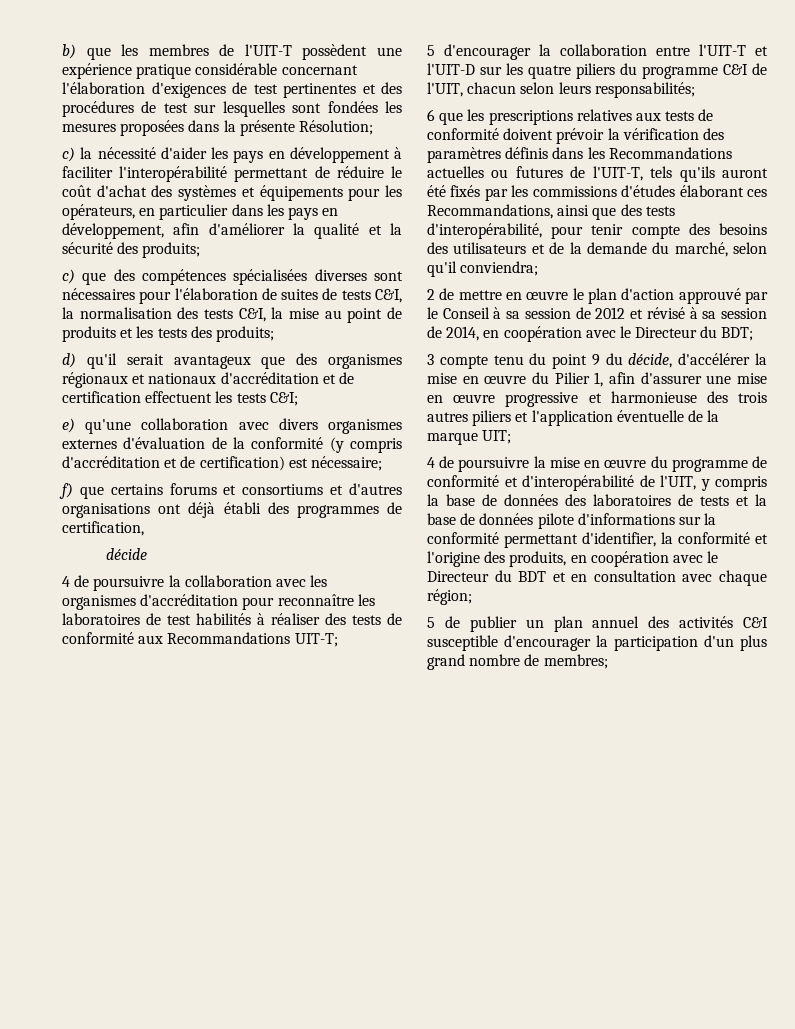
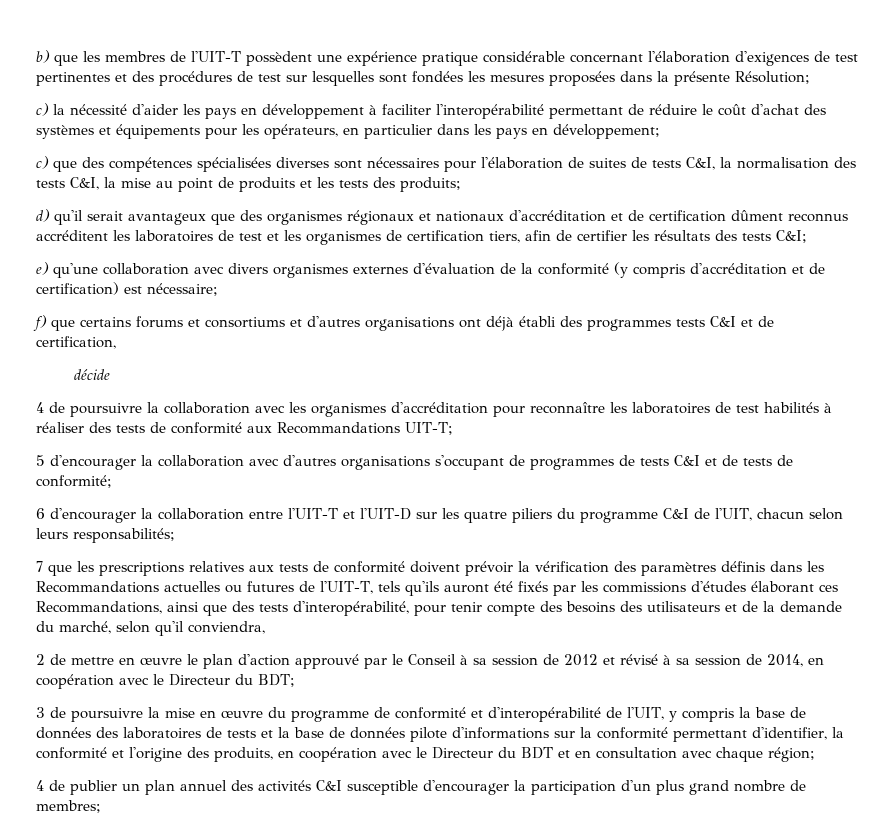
[62,223,402,239] [62,242,201,258] développement, afin d'améliorer la qualité et la sécurité des produits; -> [553,124,660,139] développement;
[145,391,233,403] effectuent les -> [731,210,848,222] [36,230,737,245] dûment reconnus accréditent les laboratoires de test et les organismes de certification tiers, afin de certifier les résultats des
(379, 511) none -> [676,316,753,327] tests C&I et
(647, 50) none -> [249,455,793,470] [36,475,112,488] [36,508,244,523] avec d'autres organisations s'occupant de programmes de tests C&I et de tests de conformité; // 6 d'encourager la collaboration
[427,109,435,121] 6 -> [36,561,43,572] 7
[460,261,539,276] conviendra; -> [188,621,265,634] conviendra,
[439,353,767,369] [427,372,767,387] [427,391,767,407] [427,410,720,426] [427,430,512,445] [427,457,435,468] compte tenu du point 9 du décide, d'accélérer la mise en œuvre du Pilier 1, afin d'assurer une mise en œuvre progressive et harmonieuse des trois autres piliers et l'application éventuelle de la marque UIT; // 4 -> (45, 712) none
[427,617,435,628] 5 -> [36,780,44,791] 4

